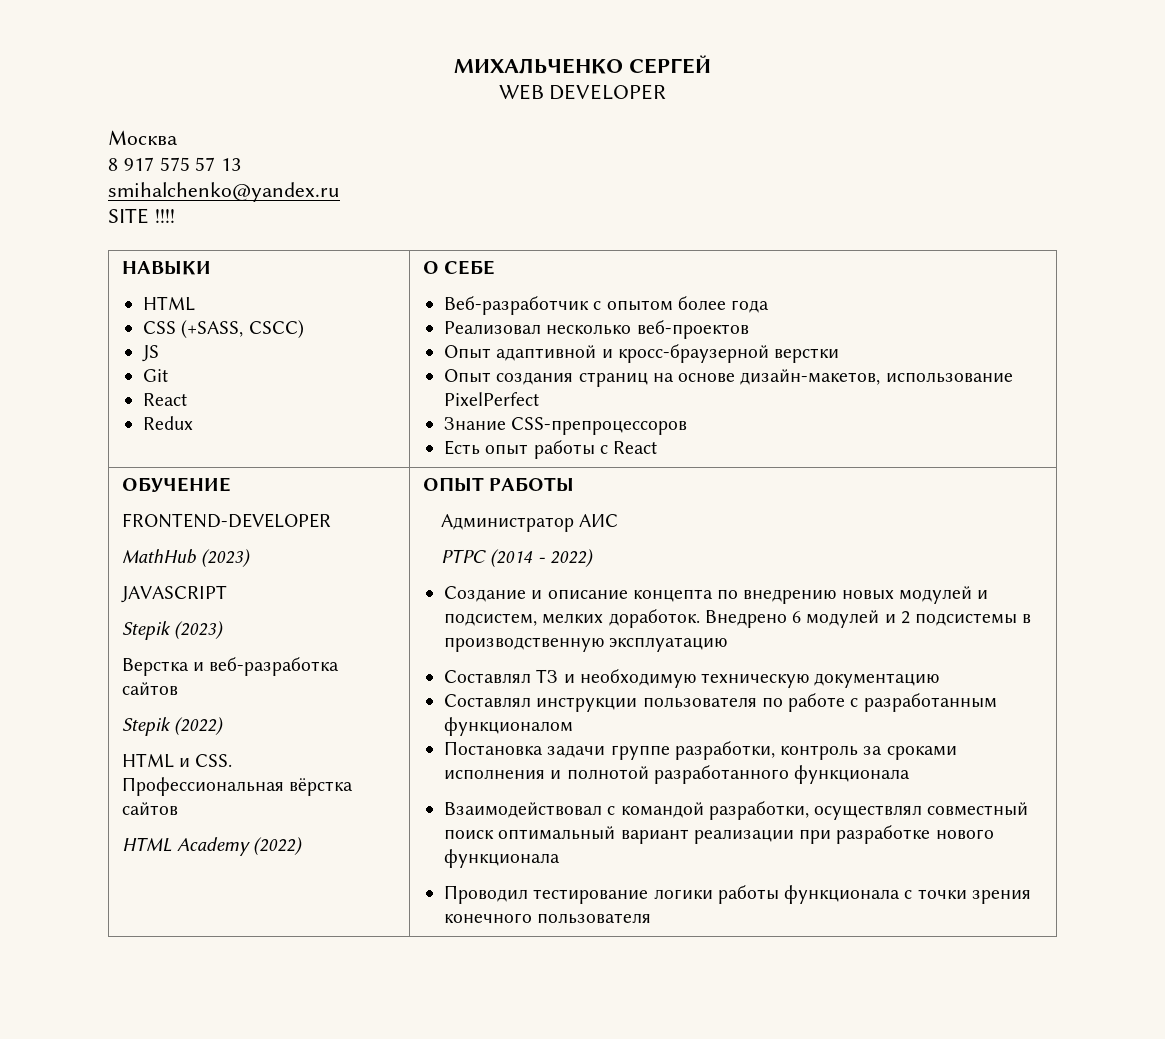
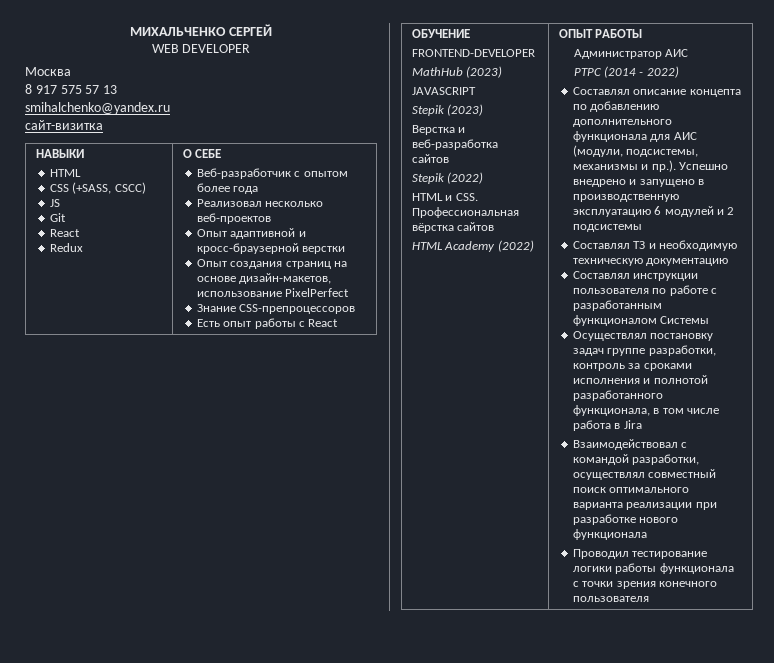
[108,208,175,224] SITE !!!! -> [25,120,103,130] сайт-визитка
[444,586,543,602] Создание и -> [572,87,630,95] Составлял
[743,586,989,604] [444,609,787,628] внедрению новых модулей и подсистем, мелких доработок. Внедрено -> [590,101,660,112] [572,119,672,127] [572,131,697,142] [572,145,699,157] [572,160,728,172] [572,179,704,187] [572,194,679,202] [572,209,651,217] добавлению дополнительного функционала для АИС (модули, подсистемы, механизмы и пр.). Успешно внедрено и запущено в производственную эксплуатацию
[1022,613,1032,624] [444,637,728,652] в производственную эксплуатацию -> (642, 228) none
[444,741,606,758] // Постановка задачи -> [660,316,710,324] [572,331,714,341] [572,348,604,356] Системы // Осуществлял постановку задач
[794,765,911,784] функционала -> [572,405,719,416] [572,420,642,431] функционала, в том числе работа в Jira
[498,826,689,844] оптимальный вариант -> [609,487,690,493] [572,502,623,510] оптимального варианта

